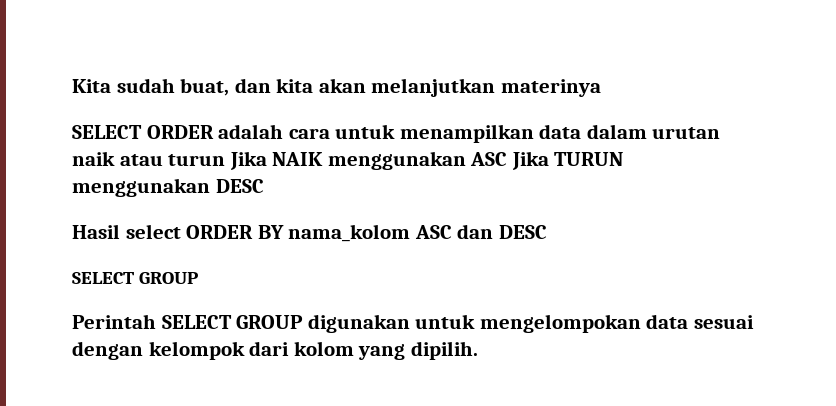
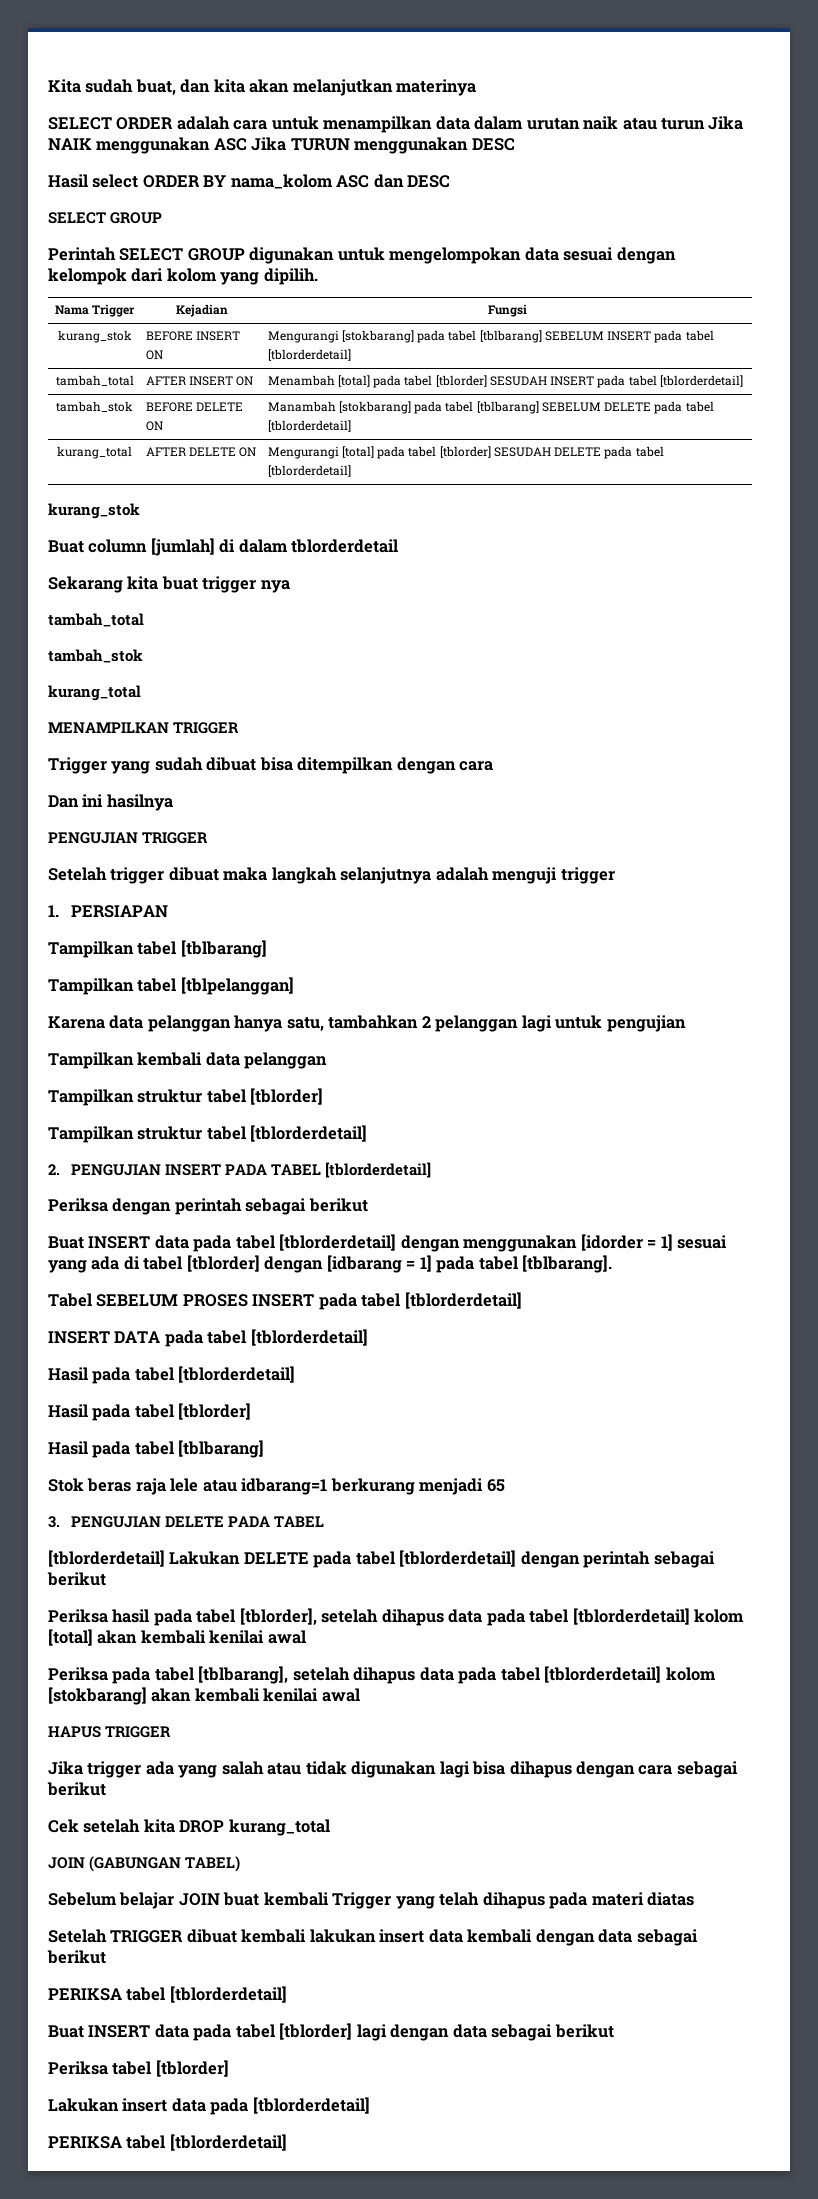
(478, 350) none -> [54,304,136,317] [175,304,228,317] [487,304,527,317] [57,330,132,343] [145,331,240,341] [145,350,163,360] [267,330,714,343] [267,349,351,361] [55,375,134,386] [145,376,254,386] [267,375,743,388] [56,401,133,412] [145,402,243,412] [145,421,163,431] [267,401,714,414] [267,420,351,432] [57,446,132,459] [145,447,257,457] [267,446,664,459] [267,465,351,477] [48,503,140,519] [48,538,399,556] [48,576,290,593] [48,613,144,627] [48,649,143,663] [48,685,141,701] [48,722,240,734] [48,757,494,774] [48,794,173,811] [48,832,209,844] [48,867,615,884] [48,905,168,918] [48,940,267,958] [48,977,294,995] [48,1015,686,1032] [48,1052,328,1069] [48,1088,324,1106] [48,1125,368,1143] [48,1162,432,1178] [48,1198,368,1215] [48,1234,728,1252] [48,1255,613,1273] [48,1292,522,1310] [48,1329,368,1347] [48,1366,296,1384] [48,1403,252,1421] [48,1440,265,1458] [48,1478,505,1495] [48,1516,325,1528] [48,1550,715,1568] [47,1572,106,1586] [48,1608,745,1626] [48,1629,306,1646] [48,1666,716,1684] [48,1687,360,1705] [48,1726,172,1738] [48,1761,738,1778] [47,1782,106,1796] [48,1819,330,1836] [48,1856,241,1872] [48,1892,695,1909] [48,1929,698,1946] [47,1950,106,1964] [48,1986,287,2003] [48,2023,614,2041] [48,2060,229,2077] [48,2097,370,2115] [48,2134,287,2151] // Nama Trigger | Kejadian | Fungsi // kurang_stok | BEFORE INSERT ON | Mengurangi [stokbarang] pada tabel [tblbarang] SEBELUM INSERT pada tabel [tblorderdetail] // tambah_total | AFTER INSERT ON | Menambah [total] pada tabel [tblorder] SESUDAH INSERT pada tabel [tblorderdetail] // tambah_stok | BEFORE DELETE ON | Manambah [stokbarang] pada tabel [tblbarang] SEBELUM DELETE pada tabel [tblorderdetail] // kurang_total | AFTER DELETE ON | Mengurangi [total] pada tabel [tblorder] SESUDAH DELETE pada tabel [tblorderdetail] // kurang_stok // Buat column [jumlah] di dalam tblorderdetail // Sekarang kita buat trigger nya // tambah_total // tambah_stok // kurang_total // MENAMPILKAN TRIGGER // Trigger yang sudah dibuat bisa ditempilkan dengan cara // Dan ini hasilnya // PENGUJIAN TRIGGER // Setelah trigger dibuat maka langkah selanjutnya adalah menguji trigger // 1. PERSIAPAN // Tampilkan tabel [tblbarang] // Tampilkan tabel [tblpelanggan] // Karena data pelanggan hanya satu, tambahkan 2 pelanggan lagi untuk pengujian // Tampilkan kembali data pelanggan // Tampilkan struktur tabel [tblorder] // Tampilkan struktur tabel [tblorderdetail] // 2. PENGUJIAN INSERT PADA TABEL [tblorderdetail] // Periksa dengan perintah sebagai berikut // Buat INSERT data pada tabel [tblorderdetail] dengan menggunakan [idorder = 1] sesuai yang ada di tabel [tblorder] dengan [idbarang = 1] pada tabel [tblbarang]. // Tabel SEBELUM PROSES INSERT pada tabel [tblorderdetail] // INSERT DATA pada tabel [tblorderdetail] // Hasil pada tabel [tblorderdetail] // Hasil pada tabel [tblorder] // Hasil pada tabel [tblbarang] // Stok beras raja lele atau idbarang=1 berkurang menjadi 65 // 3. PENGUJIAN DELETE PADA TABEL // [tblorderdetail] Lakukan DELETE pada tabel [tblorderdetail] dengan perintah sebagai berikut // Periksa hasil pada tabel [tblorder], setelah dihapus data pada tabel [tblorderdetail] kolom [total] akan kembali kenilai awal // Periksa pada tabel [tblbarang], setelah dihapus data pada tabel [tblorderdetail] kolom [stokbarang] akan kembali kenilai awal // HAPUS TRIGGER // Jika trigger ada yang salah atau tidak digunakan lagi bisa dihapus dengan cara sebagai berikut // Cek setelah kita DROP kurang_total // JOIN (GABUNGAN TABEL) // Sebelum belajar JOIN buat kembali Trigger yang telah dihapus pada materi diatas // Setelah TRIGGER dibuat kembali lakukan insert data kembali dengan data sebagai berikut // PERIKSA tabel [tblorderdetail] // Buat INSERT data pada tabel [tblorder] lagi dengan data sebagai berikut // Periksa tabel [tblorder] // Lakukan insert data pada [tblorderdetail] // PERIKSA tabel [tblorderdetail]

